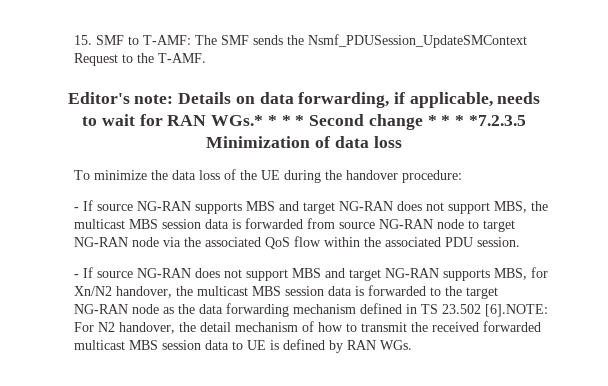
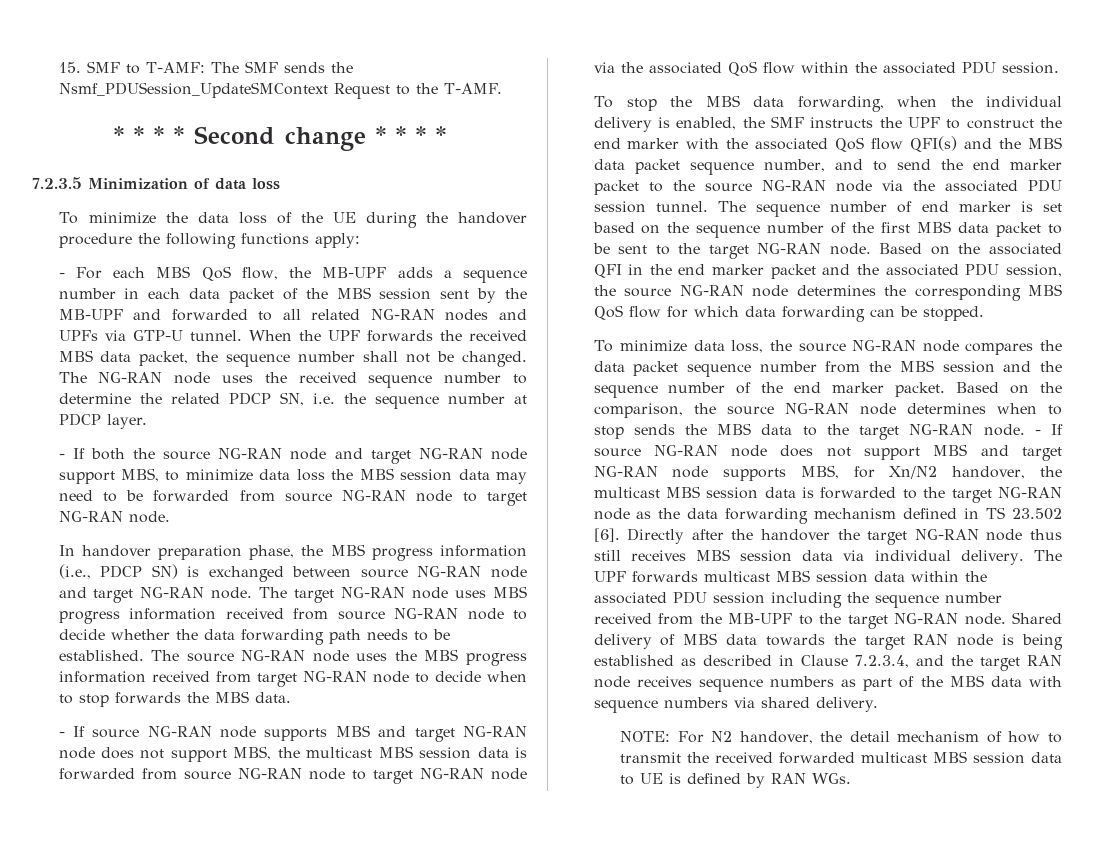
[67,92,541,108] [82,114,264,126] Editor's note: Details on data forwarding, if applicable, needs to wait for RAN WGs.* -> [113,126,124,144] *
[468,115,526,126] *7.2.3.5 -> [435,126,446,144] [32,177,82,189] * // 7.2.3.5
[402,170,463,183] [74,200,192,211] procedure: // - If source NG-RAN -> [58,233,360,249] [58,266,527,283] [58,287,528,303] [58,309,527,321] [58,330,527,342] [58,350,528,367] [58,372,527,388] [58,392,527,409] [58,413,148,429] [58,448,528,464] [58,468,527,484] [58,490,527,506] [58,511,170,523] [58,544,527,561] [58,564,527,582] [58,586,528,603] [58,608,527,624] [58,629,450,645] [58,649,527,666] [58,671,527,687] [58,691,291,707] [58,726,257,738] procedure the following functions apply: // - For each MBS QoS flow, the MB-UPF adds a sequence number in each data packet of the MBS session sent by the MB-UPF and forwarded to all related NG-RAN nodes and UPFs via GTP-U tunnel. When the UPF forwards the received MBS data packet, the sequence number shall not be changed. The NG-RAN node uses the received sequence number to determine the related PDCP SN, i.e. the sequence number at PDCP layer. // - If both the source NG-RAN node and target NG-RAN node support MBS, to minimize data loss the MBS session data may need to be forwarded from source NG-RAN node to target NG-RAN node. // In handover preparation phase, the MBS progress information (i.e., PDCP SN) is exchanged between source NG-RAN node and target NG-RAN node. The target NG-RAN node uses MBS progress information received from source NG-RAN node to decide whether the data forwarding path needs to be established. The source NG-RAN node uses the MBS progress information received from target NG-RAN node to decide when to stop forwards the MBS data. // - If source NG-RAN node
(394, 206) none -> [58,747,95,759] node
[74,267,192,278] - If source NG-RAN -> [593,95,1062,112] [593,116,1062,132] [593,136,1062,152] [593,159,1062,175] [593,179,1062,195] [593,201,1062,217] [592,221,1062,238] [592,243,1062,259] [593,263,1062,279] [593,284,1062,301] [593,305,984,322] [593,340,1062,355] [593,360,1062,377] [593,382,1062,398] [593,403,1062,418] [593,423,1063,440] [593,445,768,457] To stop the MBS data forwarding, when the individual delivery is enabled, the SMF instructs the UPF to construct the end marker with the associated QoS flow QFI(s) and the MBS data packet sequence number, and to send the end marker packet to the source NG-RAN node via the associated PDU session tunnel. The sequence number of end marker is set based on the sequence number of the first MBS data packet to be sent to the target NG-RAN node. Based on the associated QFI in the end marker packet and the associated PDU session, the source NG-RAN node determines the corresponding MBS QoS flow for which data forwarding can be stopped. // To minimize data loss, the source NG-RAN node compares the data packet sequence number from the MBS session and the sequence number of the end marker packet. Based on the comparison, the source NG-RAN node determines when to stop sends the MBS data to the target NG-RAN node. - If source NG-RAN node
(440, 273) none -> [672,466,709,478] node
[485,304,549,317] [6].NOTE: -> [593,528,1062,545] [593,549,1062,565] [593,570,987,583] [593,591,1002,608] [593,612,1062,629] [593,633,1063,650] [593,655,1062,671] [593,675,1063,692] [593,697,879,713] [619,731,670,742] [6]. Directly after the handover the target NG-RAN node thus still receives MBS session data via individual delivery. The UPF forwards multicast MBS session data within the associated PDU session including the sequence number received from the MB-UPF to the target NG-RAN node. Shared delivery of MBS data towards the target RAN node is being established as described in Clause 7.2.3.4, and the target RAN node receives sequence numbers as part of the MBS data with sequence numbers via shared delivery. // NOTE:

